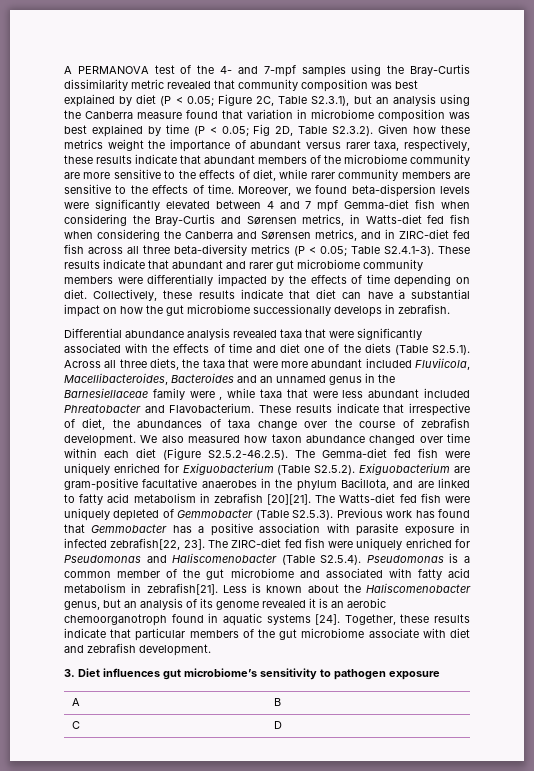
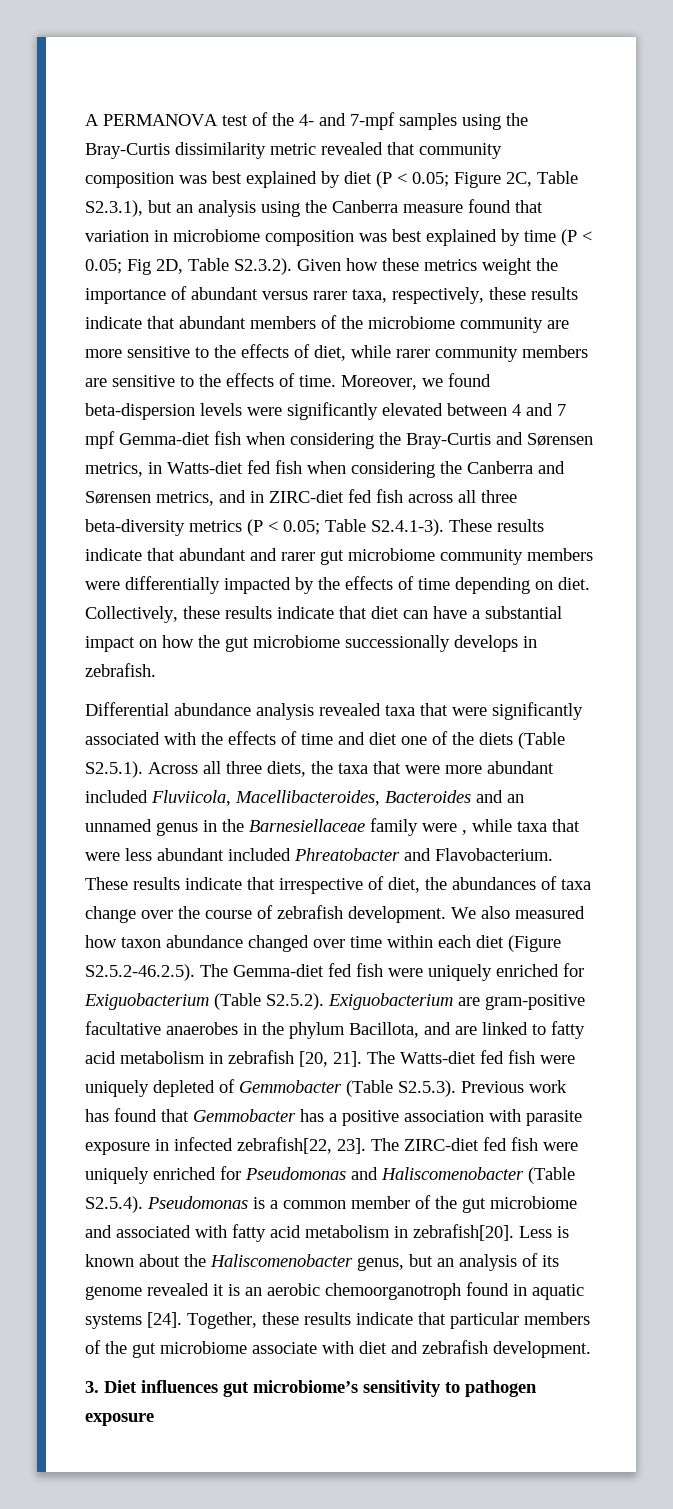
[267,494,312,505] [20][21]. -> [299,1051,362,1067] [20, 21].
[146,583,218,595] zebrafish[21]. -> [413,1224,514,1241] zebrafish[20].
[71,698,80,706] [273,698,281,706] [71,721,80,729] [273,721,282,729] // A | B // C | D -> (154, 1419) none

